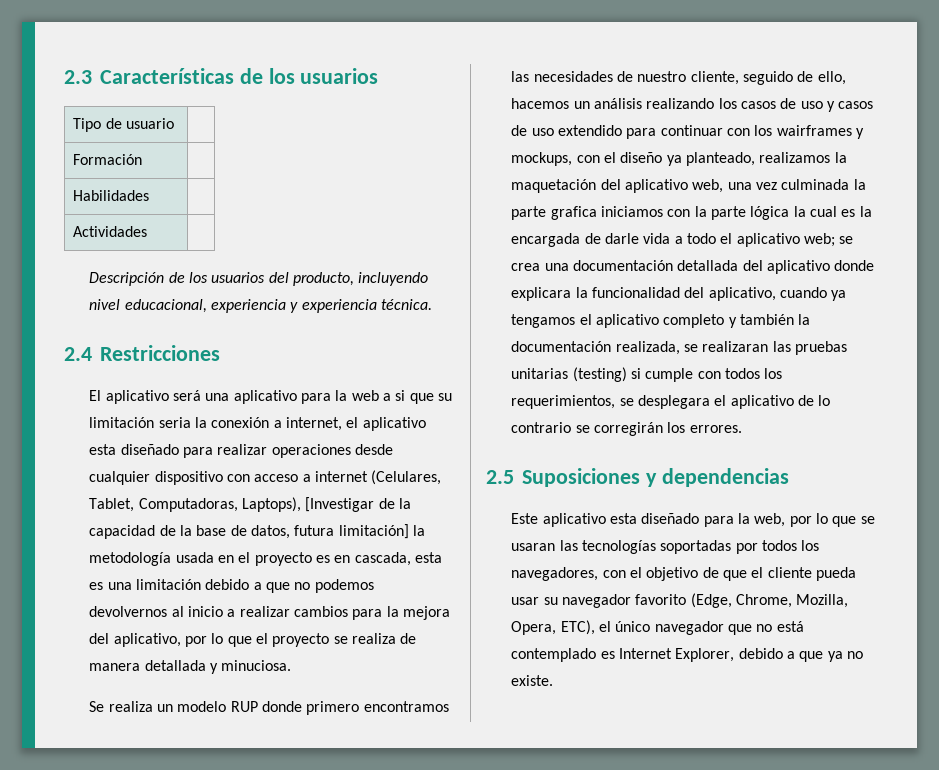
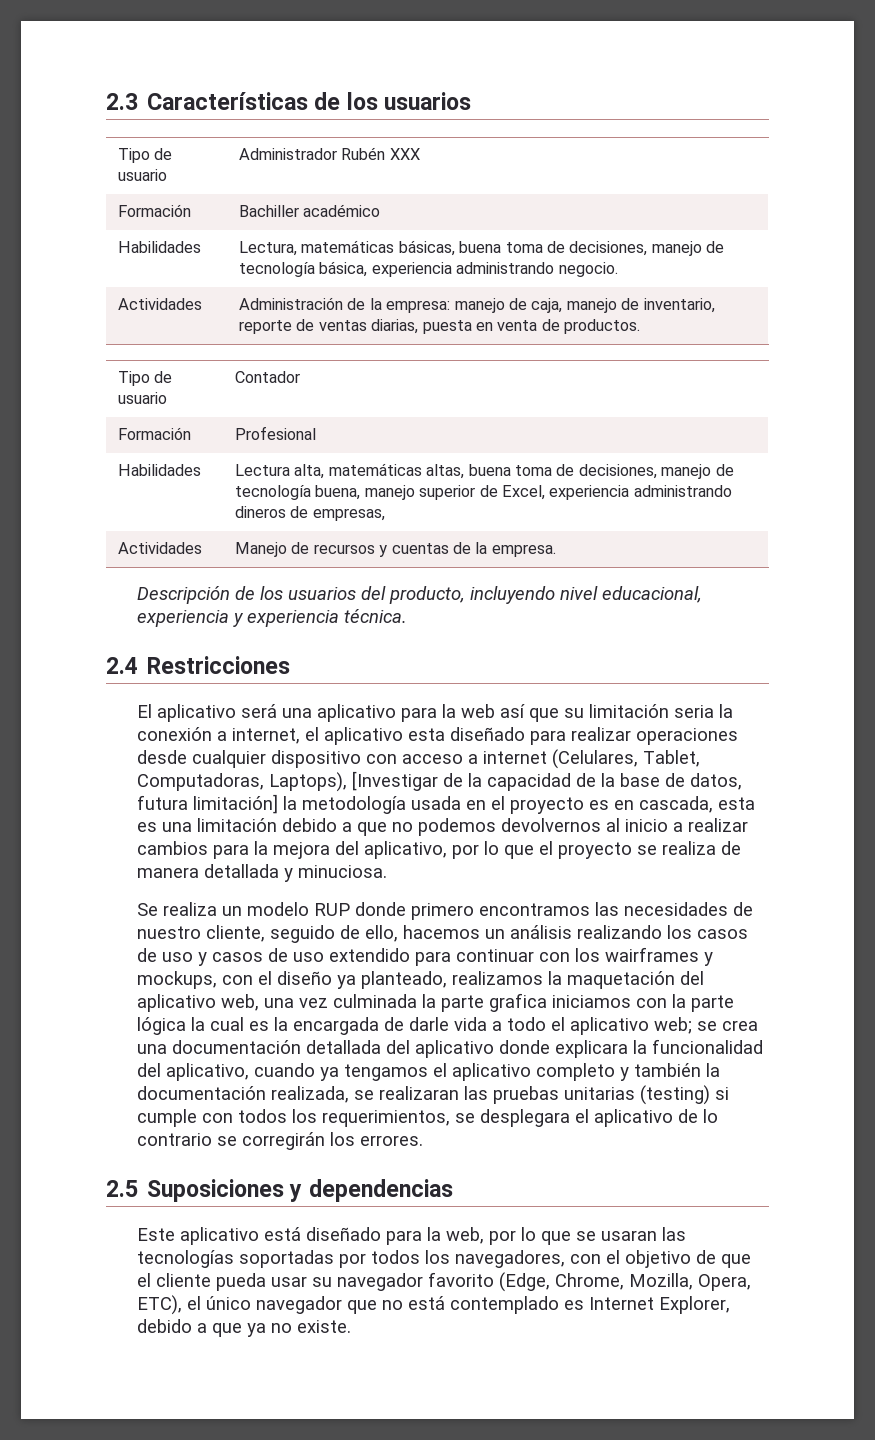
[73,154,143,165] [73,190,150,201] [73,226,148,237] // Formación | // Habilidades | // Actividades | -> [238,147,420,160] [117,204,191,217] [238,204,381,217] [117,241,201,253] [238,240,725,256] [238,261,618,277] [117,298,202,310] [238,297,715,313] [238,319,641,334] [117,371,173,386] [117,392,167,404] [234,371,300,383] [117,427,191,440] [234,426,316,440] [117,464,201,476] [234,463,734,479] [234,485,732,500] [234,506,385,521] [117,542,202,554] [234,542,556,557] Administrador Rubén XXX // Formación | Bachiller académico // Habilidades | Lectura, matemáticas básicas, buena toma de decisiones, manejo de tecnología básica, experiencia administrando negocio. // Actividades | Administración de la empresa: manejo de caja, manejo de inventario, reporte de ventas diarias, puesta en venta de productos. // Tipo de usuario | Contador // Formación | Profesional // Habilidades | Lectura alta, matemáticas altas, buena toma de decisiones, manejo de tecnología buena, manejo superior de Excel, experiencia administrando dineros de empresas, // Actividades | Manejo de recursos y cuentas de la empresa.
[382,390,406,401] a si -> [500,704,526,718] así
[609,513,637,524] esta -> [264,1227,302,1241] está

